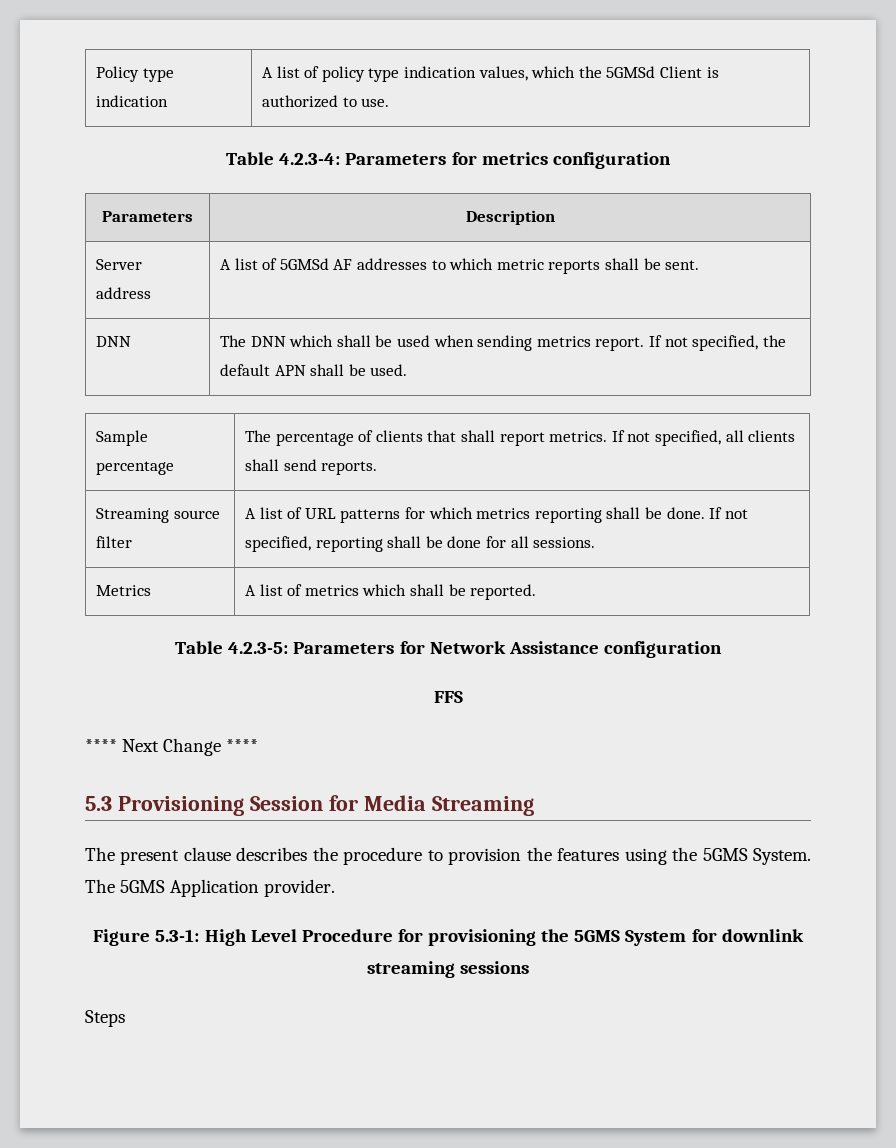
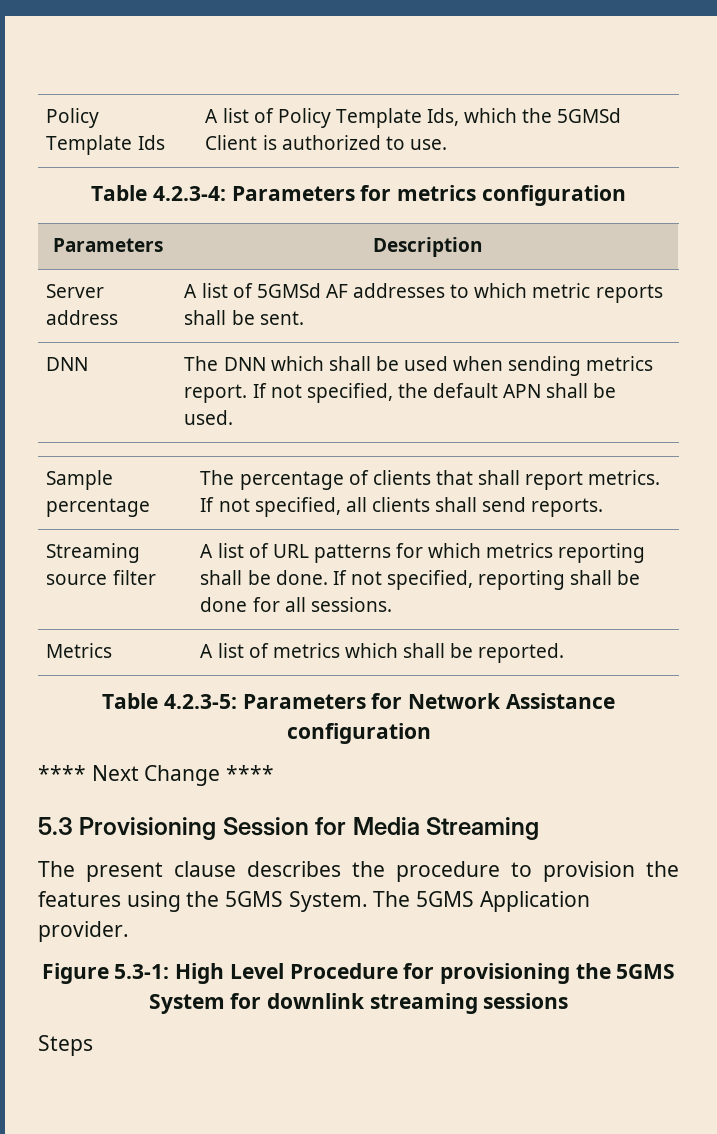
[96,66,174,82] [96,95,169,107] [262,66,528,82] Policy type indication | A list of policy type indication values, -> [46,108,100,128] [46,135,165,155] [205,108,460,128] Policy Template Ids | A list of Policy Template Ids,
[433,691,463,703] // FFS -> (431, 733) none

